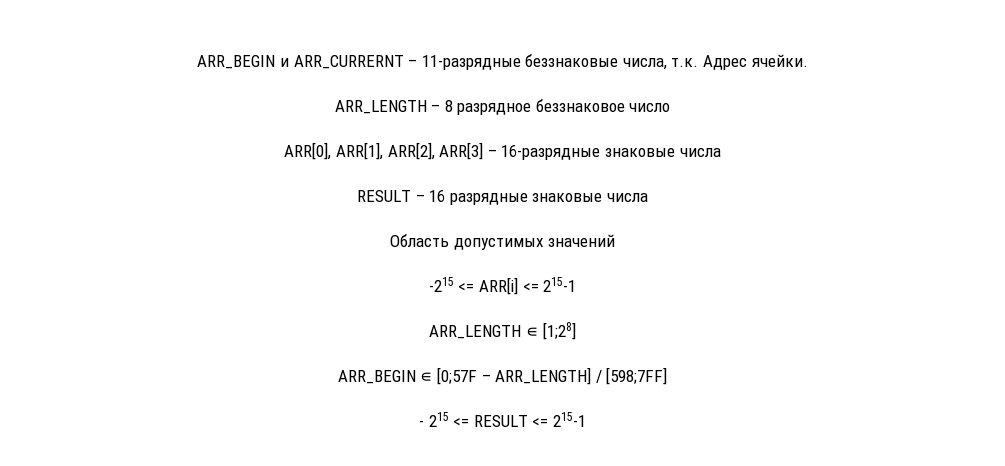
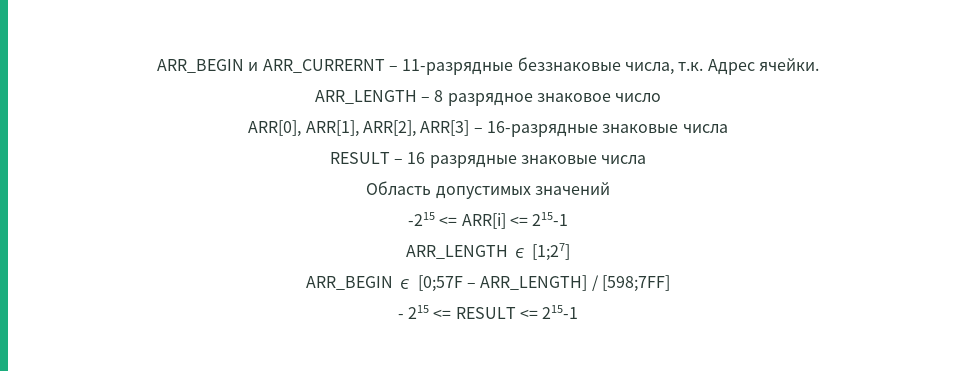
[535,99,625,112] беззнаковое -> [536,93,611,102] знаковое
[542,322,576,340] [1;28] -> [532,243,571,261] [1;27]

